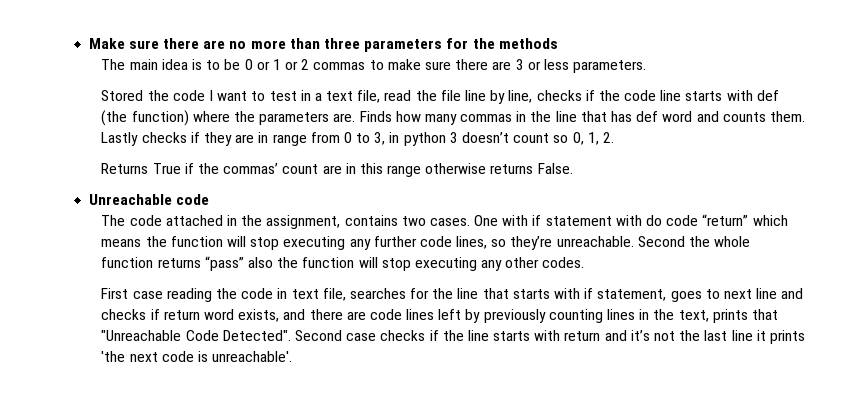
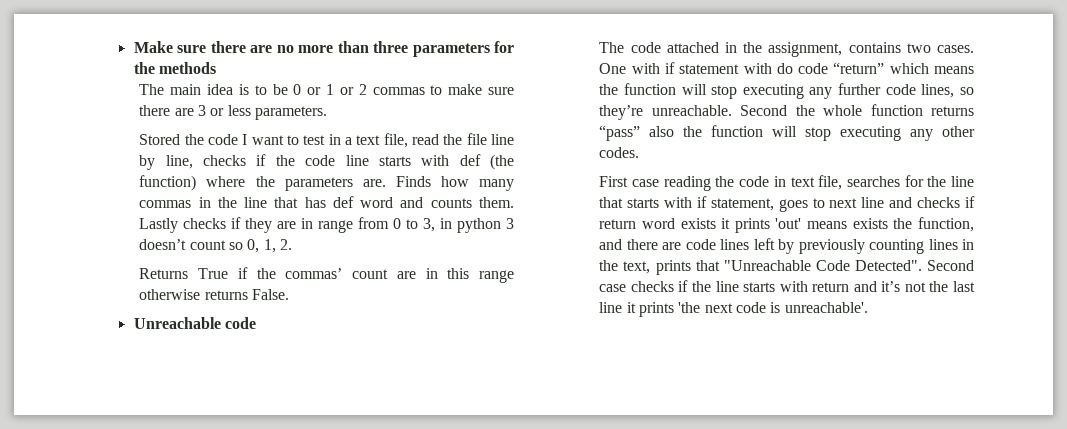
[238,309,280,322] exists, -> [680,217,975,233] exists it prints 'out' means exists the function,

